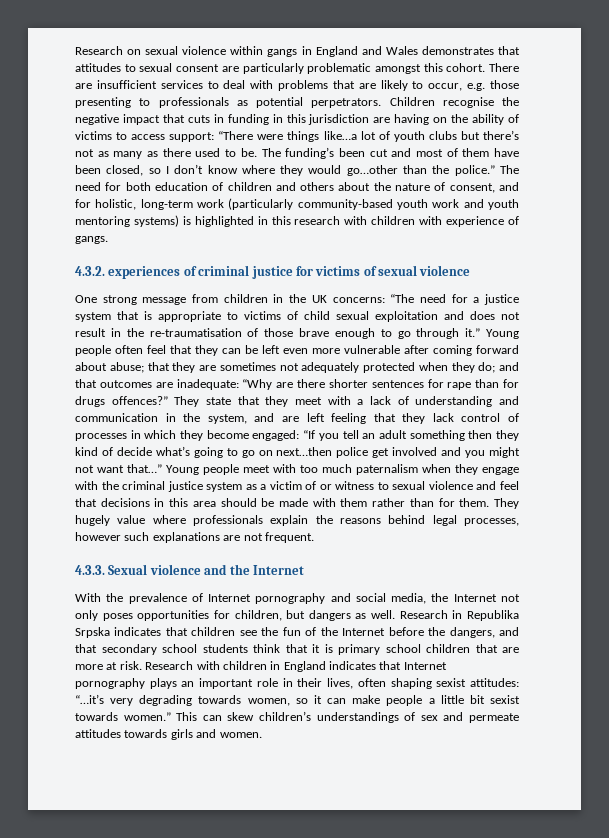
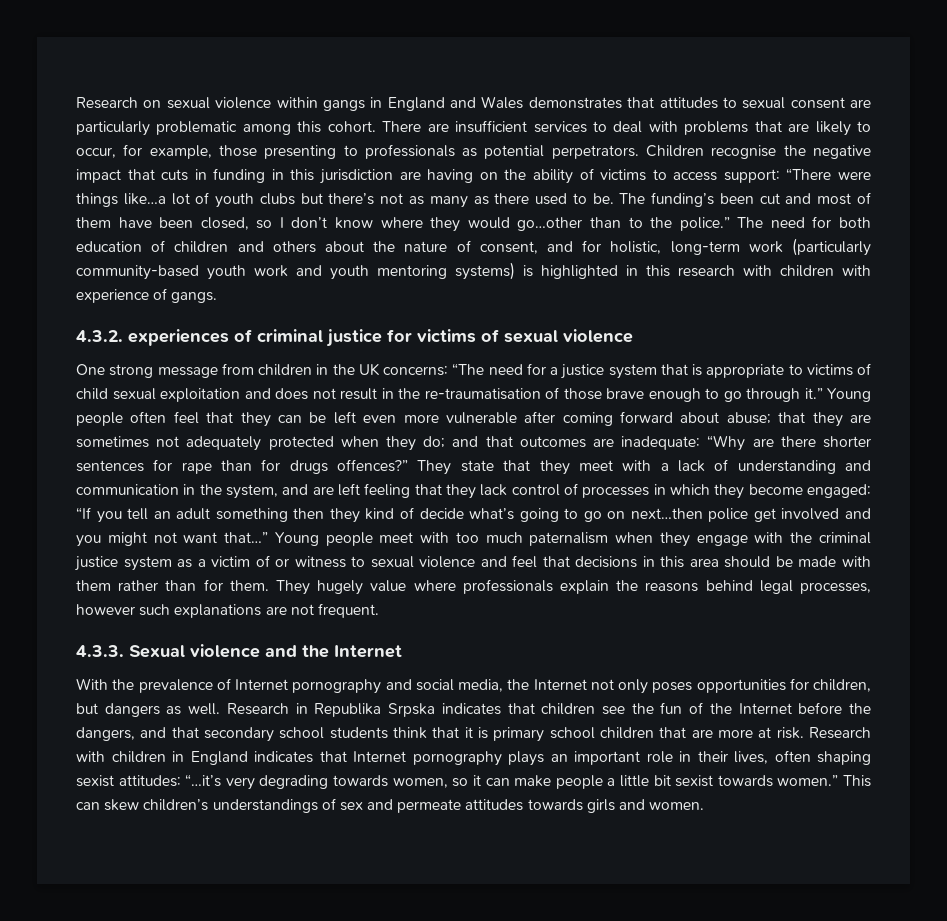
[374,64,421,74] amongst -> [242,124,291,135] among
[467,83,486,91] e.g. -> [123,144,212,159] for example,
(428, 169) none -> [628,217,643,228] to

